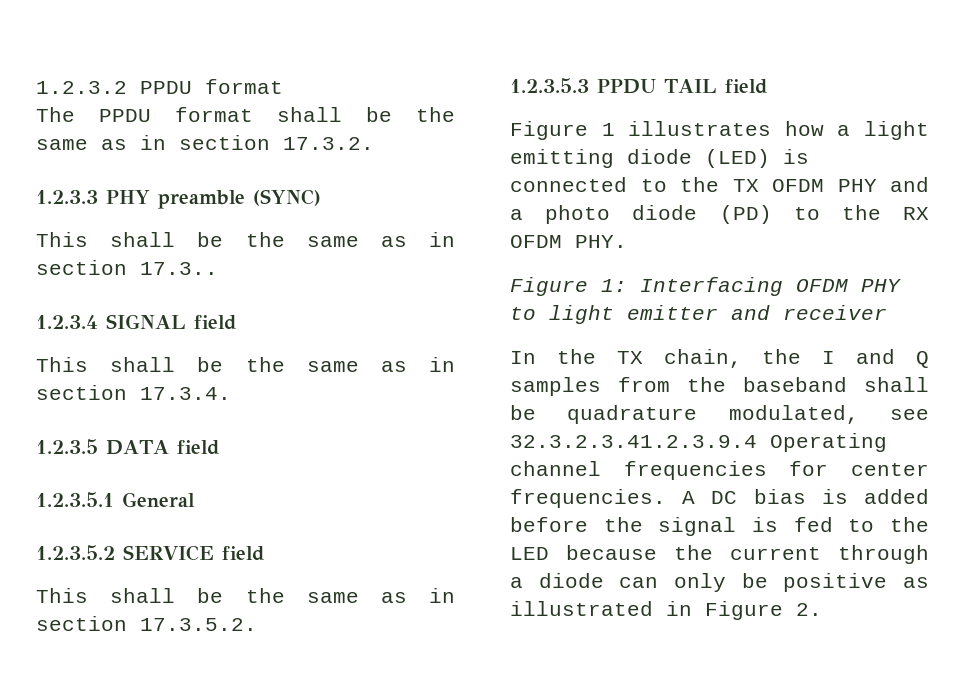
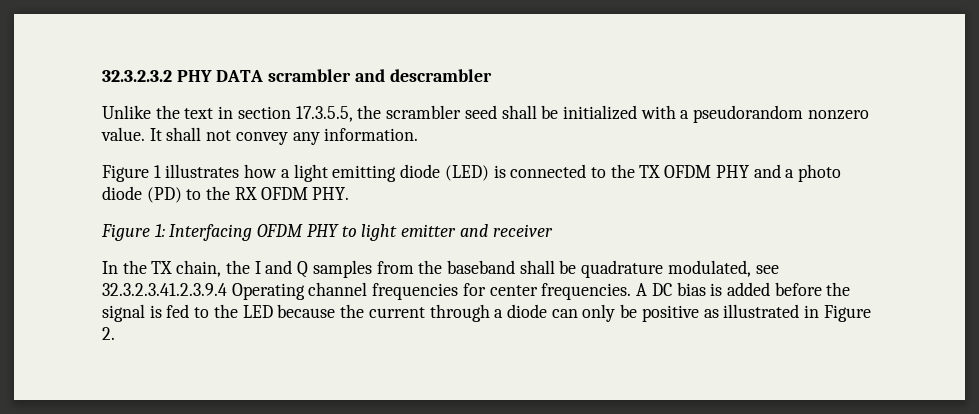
[36,79,283,94] [36,107,455,122] [36,135,374,150] [36,189,321,209] [36,232,455,247] [36,260,218,275] [36,314,236,330] [36,357,455,372] [36,385,231,400] [36,439,219,455] [36,492,195,507] [36,545,264,561] [36,588,455,603] [36,616,257,631] [510,78,767,94] 1.2.3.2 PPDU format // The PPDU format shall be the same as in section 17.3.2. // 1.2.3.3 PHY preamble (SYNC) // This shall be the same as in section 17.3.. // 1.2.3.4 SIGNAL field // This shall be the same as in section 17.3.4. // 1.2.3.5 DATA field // 1.2.3.5.1 General // 1.2.3.5.2 SERVICE field // This shall be the same as in section 17.3.5.2. // 1.2.3.5.3 PPDU TAIL field -> [102,69,492,82] [102,105,869,123] [101,127,419,145] 32.3.2.3.2 PHY DATA scrambler and descrambler // Unlike the text in section 17.3.5.5, the scrambler seed shall be initialized with a pseudorandom nonzero value. It shall not convey any information.

